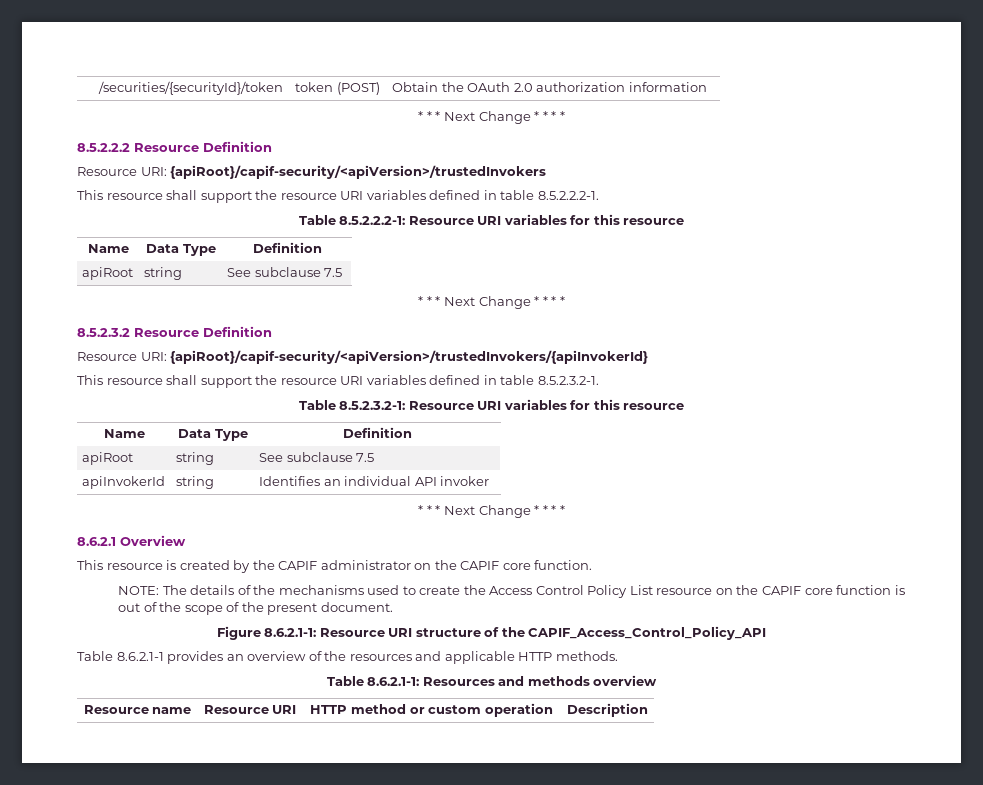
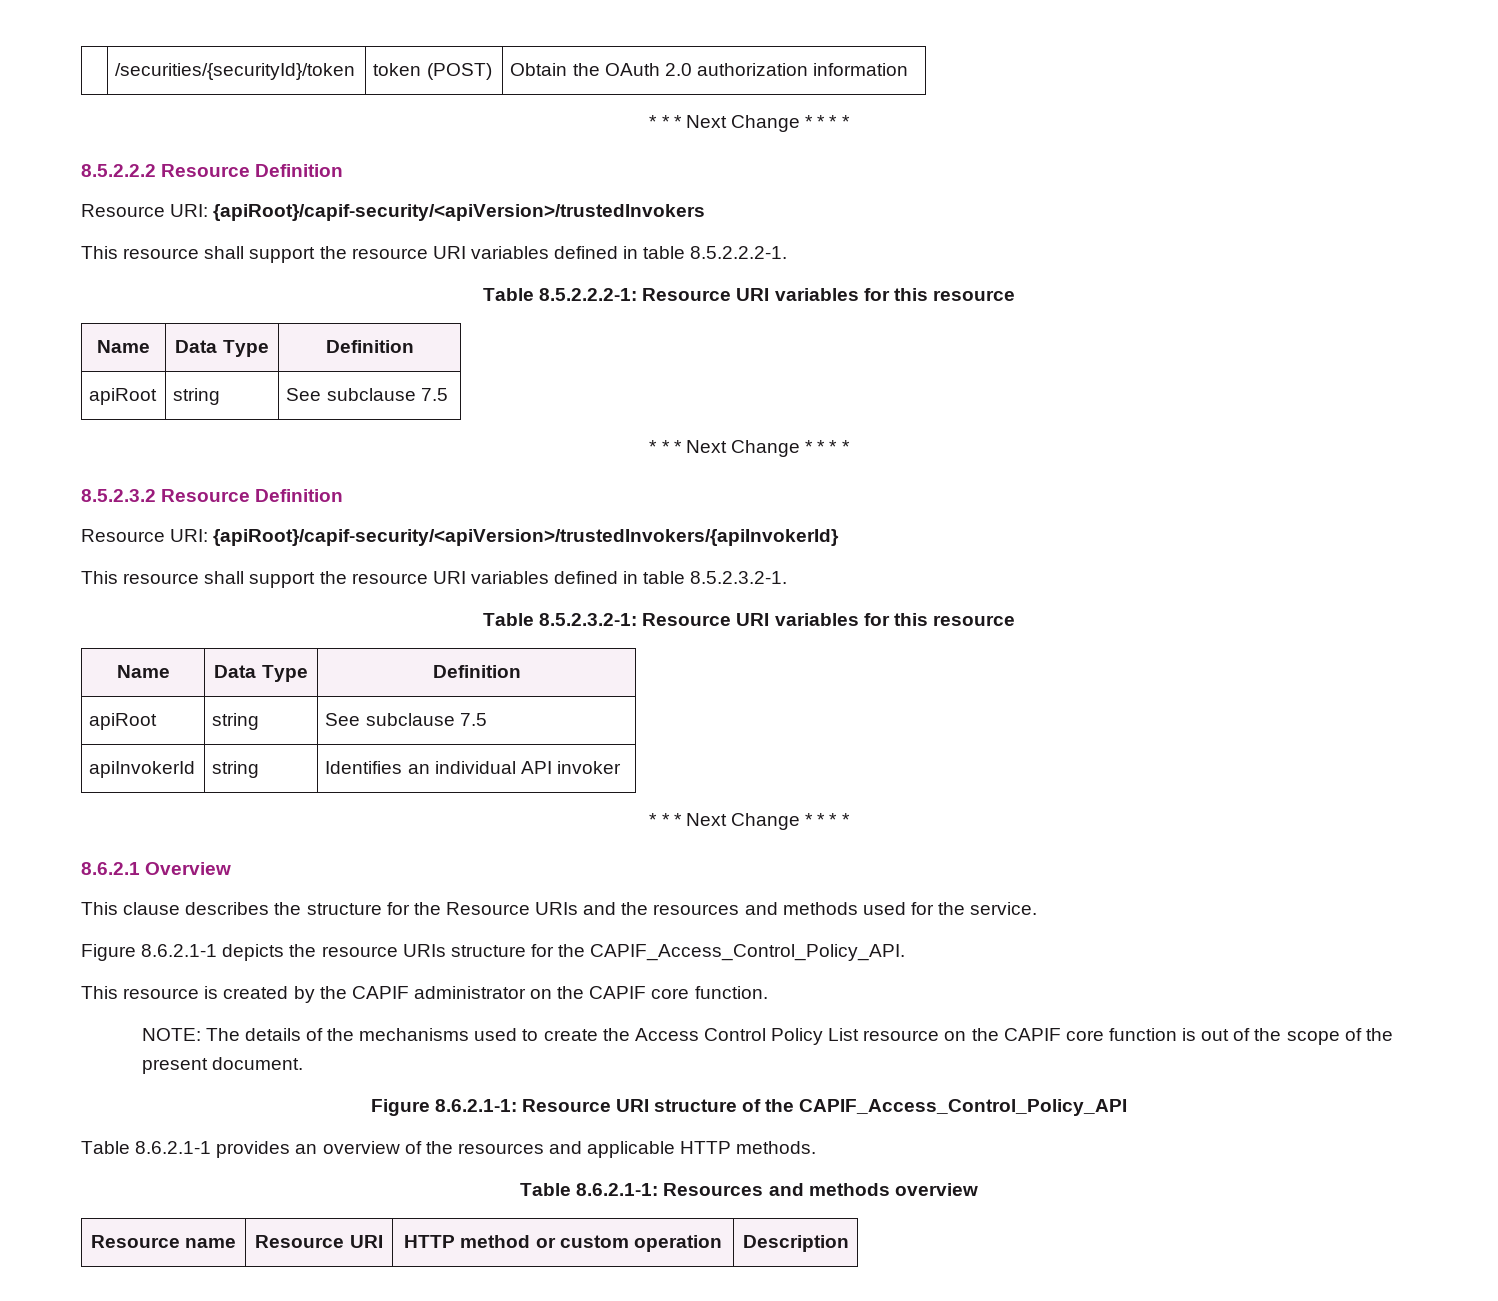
(186, 540) none -> [81,902,1038,915] [81,944,906,961] // This clause describes the structure for the Resource URIs and the resources and methods used for the service. // Figure 8.6.2.1-1 depicts the resource URIs structure for the CAPIF_Access_Control_Policy_API.

